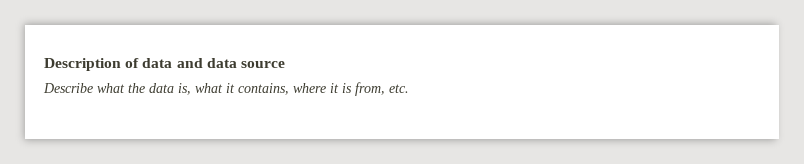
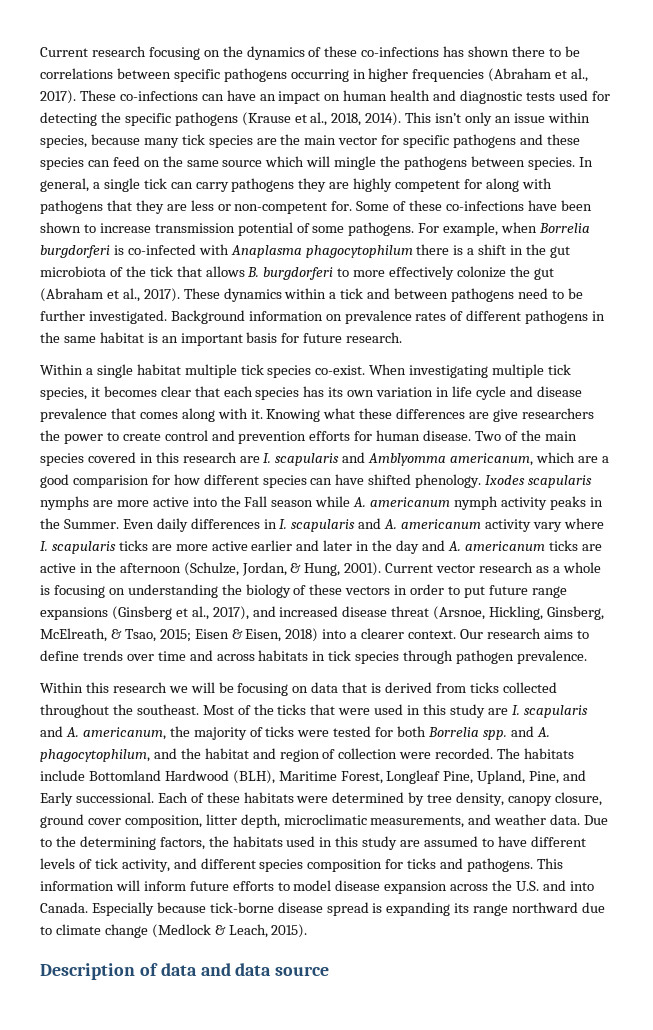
(44, 64) none -> [40,46,580,60] [40,68,589,82] [40,90,610,104] [40,112,590,126] [40,134,580,148] [40,156,593,170] [40,178,552,192] [40,200,592,214] [40,222,591,236] [40,244,570,258] [40,266,554,280] [40,288,583,302] [40,310,606,324] [40,332,403,346] [40,364,572,378] [40,386,582,400] [40,408,594,422] [40,430,577,444] [40,452,609,466] [40,474,593,488] [40,496,603,510] [40,518,604,532] [40,540,602,554] [40,562,601,576] [40,584,567,598] [40,606,605,620] [40,628,589,642] [40,650,587,664] [40,682,557,696] [40,704,588,718] [40,726,550,740] [40,748,575,762] [40,770,587,784] [40,792,602,806] [40,814,609,828] [40,836,586,850] [40,858,563,872] [40,880,594,894] [40,902,606,916] [40,924,308,938] Current research focusing on the dynamics of these co-infections has shown there to be correlations between specific pathogens occurring in higher frequencies (Abraham et al., 2017). These co-infections can have an impact on human health and diagnostic tests used for detecting the specific pathogens (Krause et al., 2018, 2014). This isn’t only an issue within species, because many tick species are the main vector for specific pathogens and these species can feed on the same source which will mingle the pathogens between species. In general, a single tick can carry pathogens they are highly competent for along with pathogens that they are less or non-competent for. Some of these co-infections have been shown to increase transmission potential of some pathogens. For example, when Borrelia burgdorferi is co-infected with Anaplasma phagocytophilum there is a shift in the gut microbiota of the tick that allows B. burgdorferi to more effectively colonize the gut (Abraham et al., 2017). These dynamics within a tick and between pathogens need to be further investigated. Background information on prevalence rates of different pathogens in the same habitat is an important basis for future research. // Within a single habitat multiple tick species co-exist. When investigating multiple tick species, it becomes clear that each species has its own variation in life cycle and disease prevalence that comes along with it. Knowing what these differences are give researchers the power to create control and prevention efforts for human disease. Two of the main species covered in this research are I. scapularis and Amblyomma americanum, which are a good comparision for how different species can have shifted phenology. Ixodes scapularis nymphs are more active into the Fall season while A. americanum nymph activity peaks in the Summer. Even daily differences in I. scapularis and A. americanum activity vary where I. scapularis ticks are more active earlier and later in the day and A. americanum ticks are active in the afternoon (Schulze, Jordan, & Hung, 2001). Current vector research as a whole is focusing on understanding the biology of these vectors in order to put future range expansions (Ginsberg et al., 2017), and increased disease threat (Arsnoe, Hickling, Ginsberg, McElreath, & Tsao, 2015; Eisen & Eisen, 2018) into a clearer context. Our research aims to define trends over time and across habitats in tick species through pathogen prevalence. // Within this research we will be focusing on data that is derived from ticks collected throughout the southeast. Most of the ticks that were used in this study are I. scapularis and A. americanum, the majority of ticks were tested for both Borrelia spp. and A. phagocytophilum, and the habitat and region of collection were recorded. The habitats include Bottomland Hardwood (BLH), Maritime Forest, Longleaf Pine, Upland, Pine, and Early successional. Each of these habitats were determined by tree density, canopy closure, ground cover composition, litter depth, microclimatic measurements, and weather data. Due to the determining factors, the habitats used in this study are assumed to have different levels of tick activity, and different species composition for ticks and pathogens. This information will inform future efforts to model disease expansion across the U.S. and into Canada. Especially because tick-borne disease spread is expanding its range northward due to climate change (Medlock & Leach, 2015). //
[43,82,409,96] // Describe what the data is, what it contains, where it is from, etc. -> (330, 971) none

